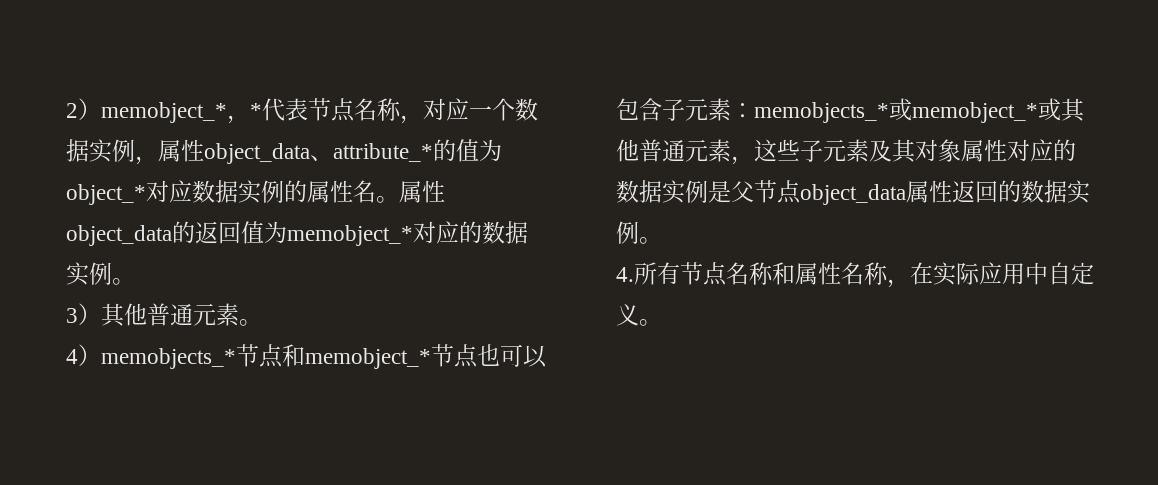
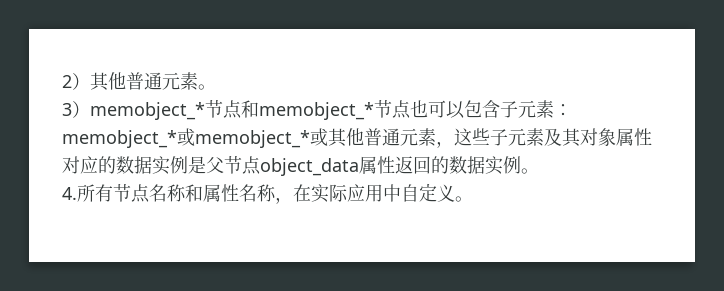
[101,98,538,124] [66,139,502,165] [66,180,445,205] [66,221,528,246] [66,262,135,286] [66,303,101,325] memobject_*，*代表节点名称，对应一个数据实例，属性object_data、attribute_*的值为object_*对应数据实例的属性名。属性object_data的返回值为memobject_*对应的数据实例。 // 3） -> (90, 81) none
[66,344,236,369] 4）memobjects_* -> [62,101,205,120] 3）memobject_*
[754,102,889,123] memobjects_* -> [62,130,177,148] memobject_*

